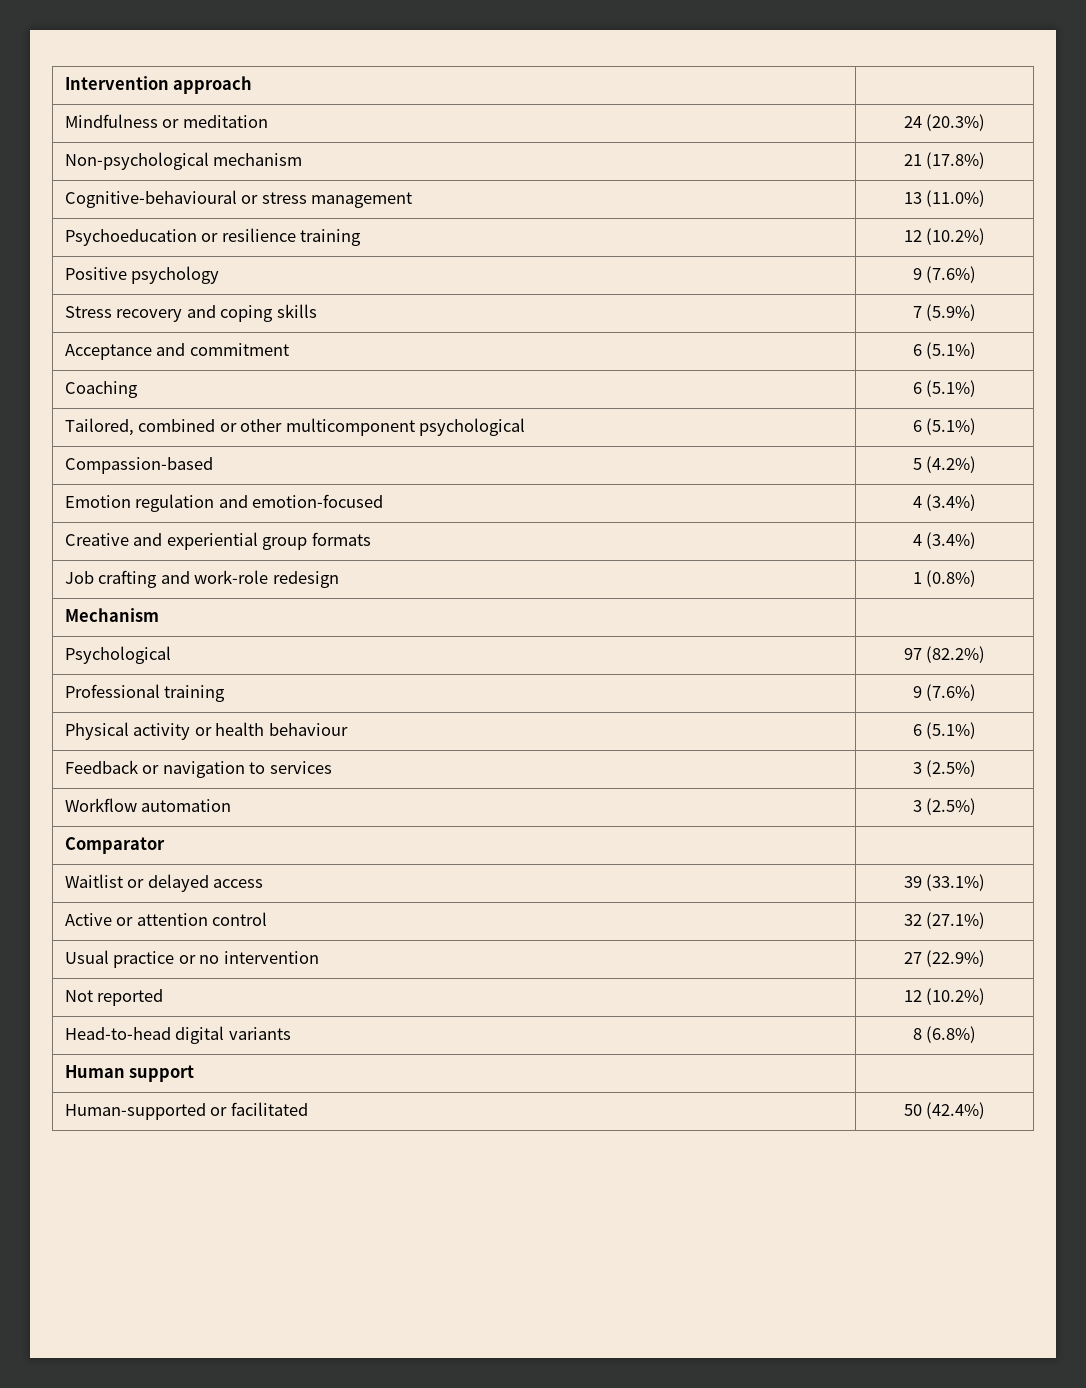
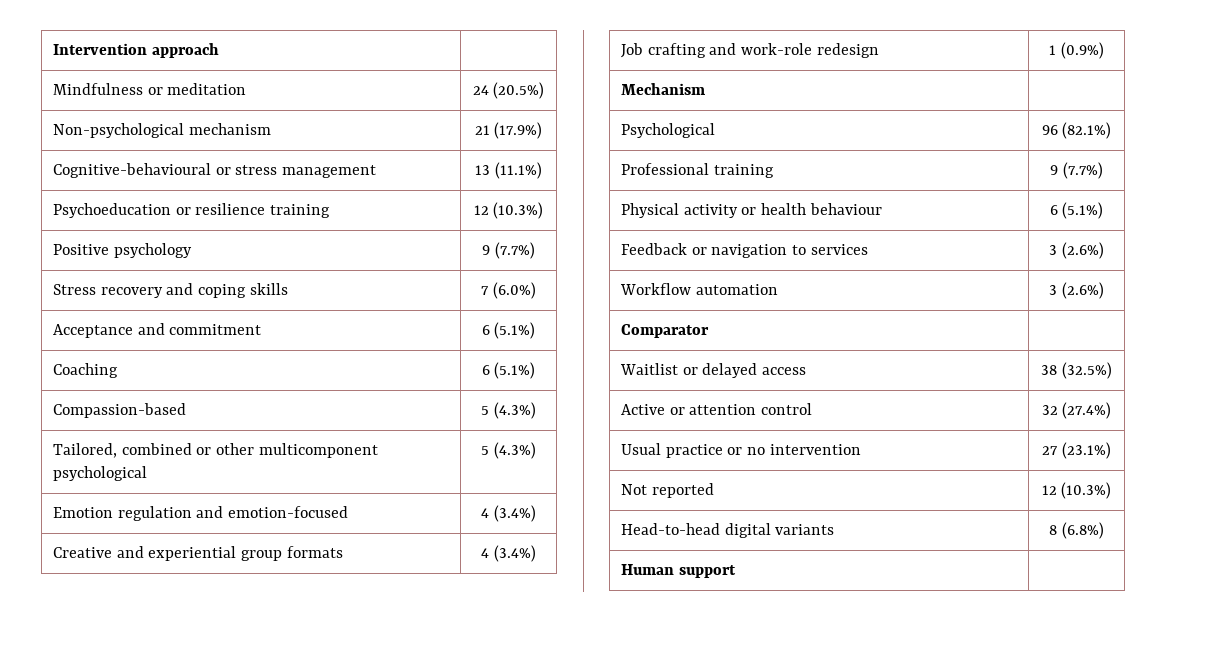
[926,114,986,131] (20.3%) -> [493,82,545,99] (20.5%)
[926,152,986,169] (17.8%) -> [494,122,543,139] (17.9%)
[926,190,986,207] (11.0%) -> [494,162,542,179] (11.1%)
[926,228,986,245] (10.2%) -> [493,202,544,219] (10.3%)
[926,266,977,283] (7.6%) -> [494,242,535,259] (7.7%)
[926,304,977,321] (5.9%) -> [492,282,536,299] (6.0%)
(977, 388) none -> [52,403,186,418] [481,402,536,419] // Compassion-based | 5 (4.3%)
[912,418,977,435] [64,457,213,474] [912,456,977,473] | 6 (5.1%) // Compassion-based | 5 (4.2%) -> [481,442,536,459] | 5 (4.3%)
[926,570,977,587] (0.8%) -> [1060,42,1104,59] (0.9%)
[903,646,986,663] 97 (82.2%) -> [1041,122,1112,139] 96 (82.1%)
[926,684,977,701] (7.6%) -> [1062,162,1103,179] (7.7%)
[926,760,977,777] (2.5%) -> [1061,242,1104,259] (2.6%)
[926,798,977,815] (2.5%) -> [1061,282,1104,299] (2.6%)
[903,874,986,891] 39 (33.1%) -> [1041,362,1112,379] 38 (32.5%)
[926,912,986,929] (27.1%) -> [1062,402,1112,419] (27.4%)
[926,950,986,967] (22.9%) -> [1061,442,1111,459] (23.1%)
[926,988,986,1005] (10.2%) -> [1061,482,1112,499] (10.3%)
[64,1102,308,1120] [903,1102,986,1119] // Human-supported or facilitated | 50 (42.4%) -> (736, 571) none

